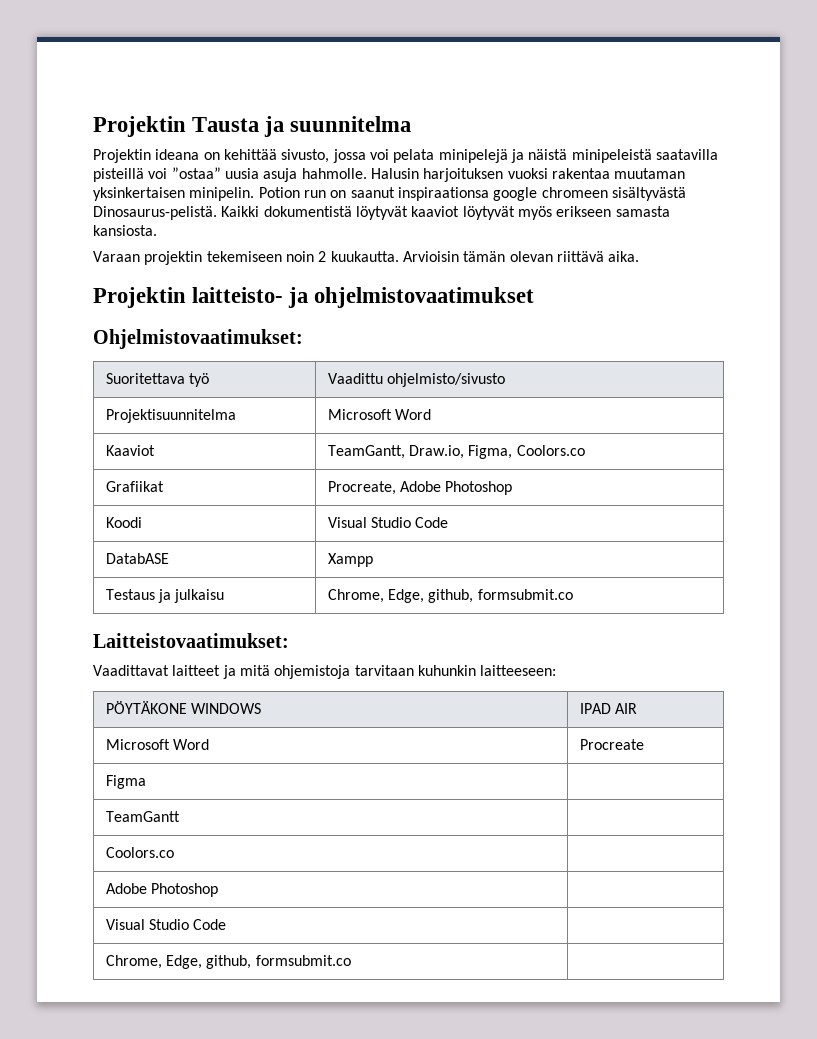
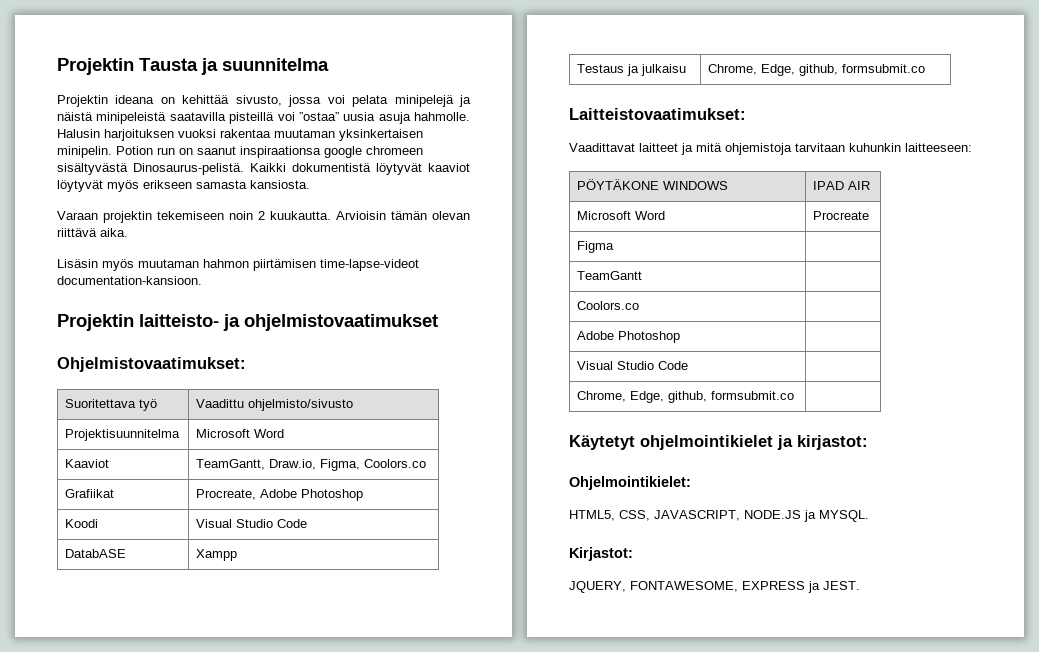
(640, 256) none -> [57,259,419,271] [57,276,202,285] // Lisäsin myös muutaman hahmon piirtämisen time-lapse-videot documentation-kansioon.
(351, 960) none -> [569,435,868,450] [569,476,691,490] [569,510,869,522] [569,547,633,561] [569,581,860,593] // Käytetyt ohjelmointikielet ja kirjastot: // Ohjelmointikielet: // HTML5, CSS, JAVASCRIPT, NODE.JS ja MYSQL. // Kirjastot: // JQUERY, FONTAWESOME, EXPRESS ja JEST.

